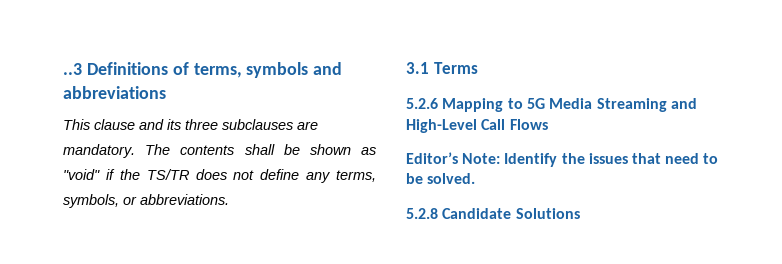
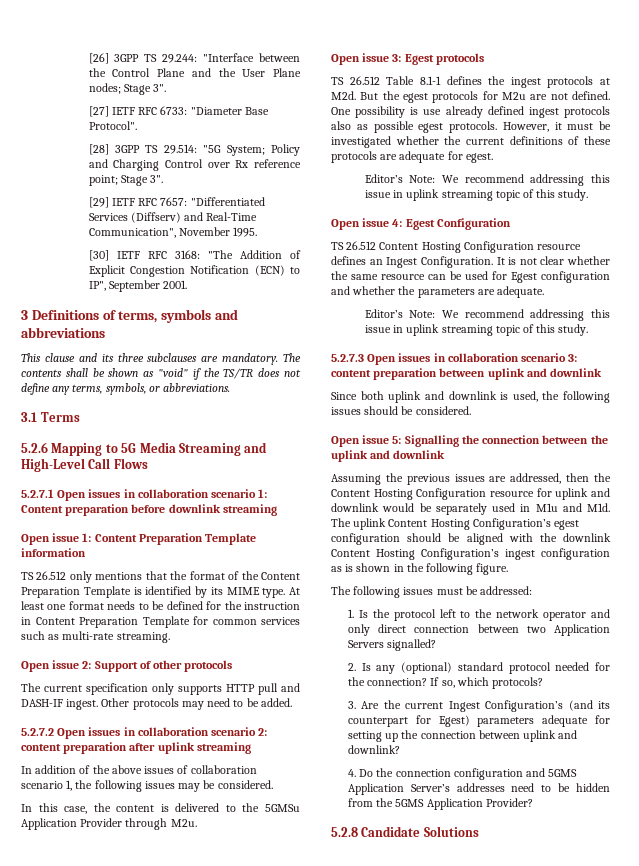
[63,63,82,75] ..3 -> [88,53,300,64] [88,68,301,77] [88,83,167,95] [88,106,269,117] [88,121,137,130] [88,144,300,156] [88,159,301,171] [88,175,164,186] [88,197,265,208] [88,212,258,223] [88,227,258,238] [88,250,301,261] [88,265,300,277] [88,280,188,292] [21,310,28,320] [26] 3GPP TS 29.244: "Interface between the Control Plane and the User Plane nodes; Stage 3". // [27] IETF RFC 6733: "Diameter Base Protocol". // [28] 3GPP TS 29.514: "5G System; Policy and Charging Control over Rx reference point; Stage 3". // [29] IETF RFC 7657: "Differentiated Services (Diffserv) and Real-Time Communication", November 1995. // [30] IETF RFC 3168: "The Addition of Explicit Congestion Notification (ECN) to IP", September 2001. // 3
[406,152,719,167] [406,173,476,184] Editor’s Note: Identify the issues that need to be solved. -> [21,489,268,501] [21,504,277,516] [21,533,257,545] [21,548,86,557] [21,571,300,583] [21,586,300,598] [21,601,300,610] [21,616,300,628] [21,631,170,643] [21,660,233,672] [21,683,300,695] [21,698,292,710] [21,727,268,739] [21,742,251,754] [21,765,257,774] [21,780,273,792] [21,803,300,814] [21,818,197,830] [331,53,484,65] [331,76,610,88] [331,91,610,103] [331,106,610,118] [331,121,611,133] [331,136,611,148] [331,151,493,163] [364,174,610,186] [364,189,589,201] [331,218,511,230] [331,241,582,253] [331,256,610,268] [331,271,610,283] [331,286,545,298] [364,309,610,321] [364,324,589,336] [331,353,578,365] [331,368,603,380] [331,391,610,403] [331,406,471,415] [331,435,608,447] [331,450,446,462] [331,473,611,485] [331,488,610,500] [331,503,610,515] [331,518,580,530] [331,533,611,545] [331,548,610,560] [331,563,509,575] [331,586,533,598] [347,609,610,621] [347,624,610,636] [347,639,437,651] [347,662,610,674] [347,677,544,689] [347,700,610,712] [347,715,610,727] [347,730,578,742] [347,745,400,754] [347,768,578,780] [347,783,610,795] [347,798,533,810] 5.2.7.1 Open issues in collaboration scenario 1: Content preparation before downlink streaming // Open issue 1: Content Preparation Template information // TS 26.512 only mentions that the format of the Content Preparation Template is identified by its MIME type. At least one format needs to be defined for the instruction in Content Preparation Template for common services such as multi-rate streaming. // Open issue 2: Support of other protocols // The current specification only supports HTTP pull and DASH-IF ingest. Other protocols may need to be added. // 5.2.7.2 Open issues in collaboration scenario 2: content preparation after uplink streaming // In addition of the above issues of collaboration scenario 1, the following issues may be considered. // In this case, the content is delivered to the 5GMSu Application Provider through M2u. // Open issue 3: Egest protocols // TS 26.512 Table 8.1-1 defines the ingest protocols at M2d. But the egest protocols for M2u are not defined. One possibility is use already defined ingest protocols also as possible egest protocols. However, it must be investigated whether the current definitions of these protocols are adequate for egest. // Editor’s Note: We recommend addressing this issue in uplink streaming topic of this study. // Open issue 4: Egest Configuration // TS 26.512 Content Hosting Configuration resource defines an Ingest Configuration. It is not clear whether the same resource can be used for Egest configuration and whether the parameters are adequate. // Editor’s Note: We recommend addressing this issue in uplink streaming topic of this study. // 5.2.7.3 Open issues in collaboration scenario 3: content preparation between uplink and downlink // Since both uplink and downlink is used, the following issues should be considered. // Open issue 5: Signalling the connection between the uplink and downlink // Assuming the previous issues are addressed, then the Content Hosting Configuration resource for uplink and downlink would be separately used in M1u and M1d. The uplink Content Hosting Configuration’s egest configuration should be aligned with the downlink Content Hosting Configuration’s ingest configuration as is shown in the following figure. // The following issues must be addressed: // 1. Is the protocol left to the network operator and only direct connection between two Application Servers signalled? // 2. Is any (optional) standard protocol needed for the connection? If so, which protocols? // 3. Are the current Ingest Configuration’s (and its counterpart for Egest) parameters adequate for setting up the connection between uplink and downlink? // 4. Do the connection configuration and 5GMS Application Server’s addresses need to be hidden from the 5GMS Application Provider?

